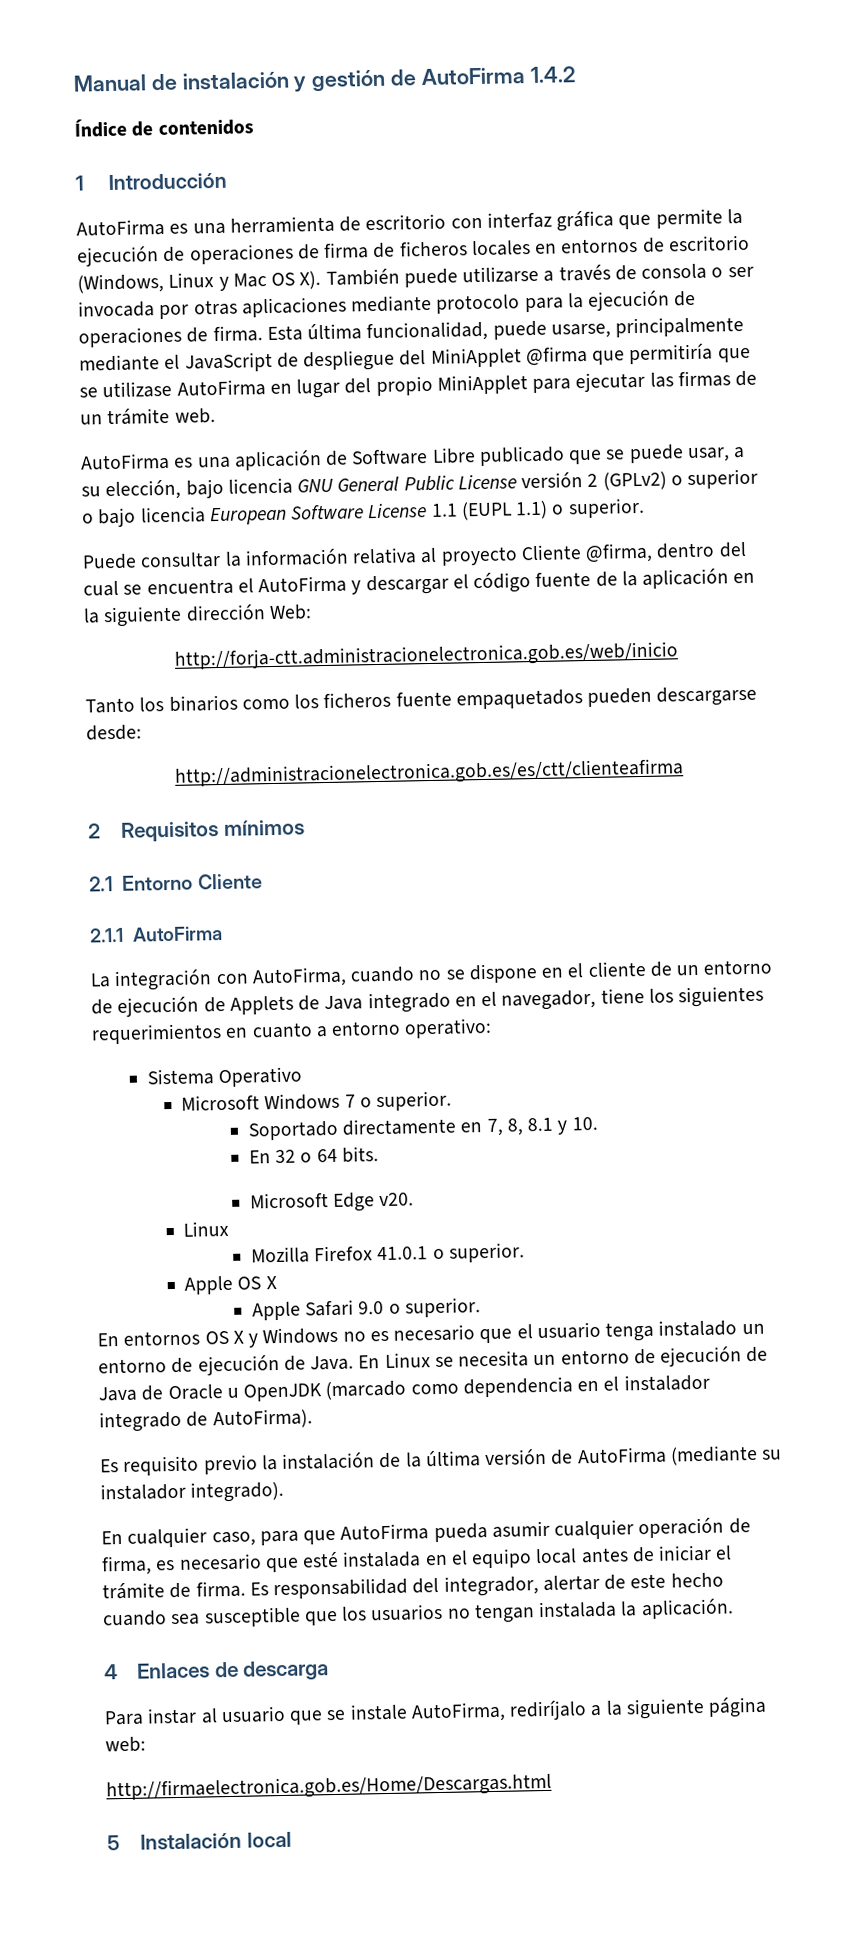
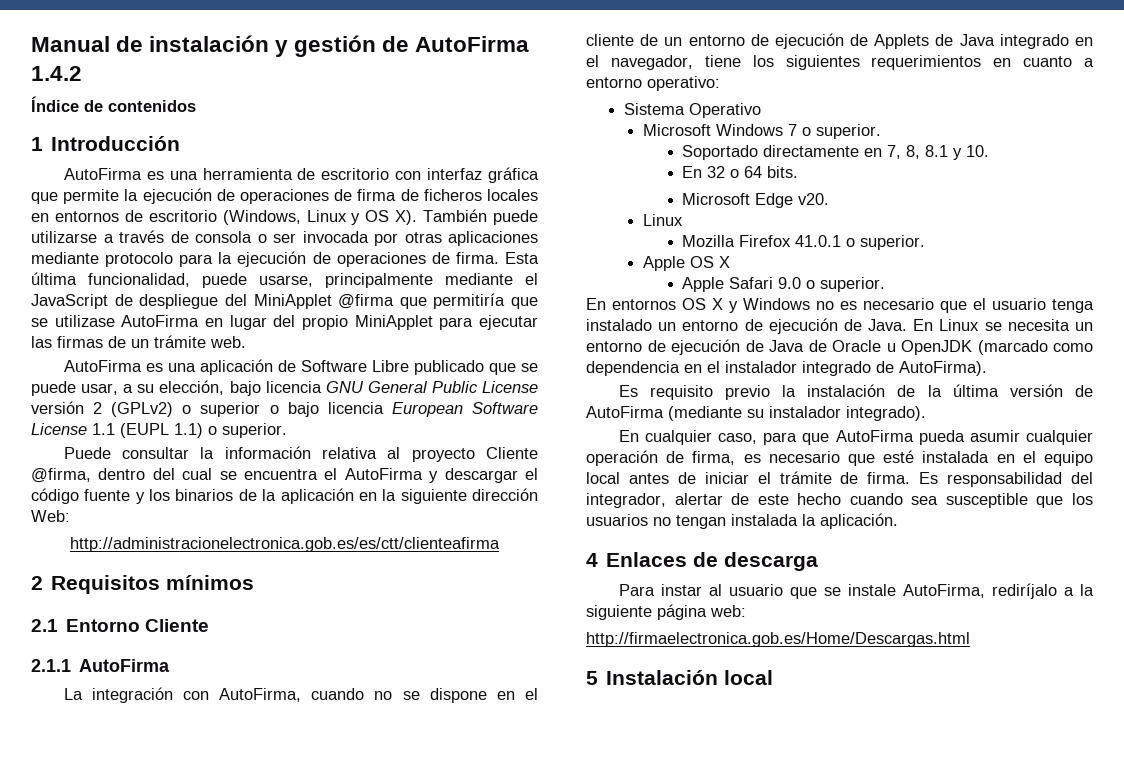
[232,273,267,288] Mac -> (361, 219) none
(592, 579) none -> [135,489,234,504] y los binarios
[174,641,679,671] [85,685,758,714] [86,724,142,741] // http://forja-ctt.administracionelectronica.gob.es/web/inicio // Tanto los binarios como los ficheros fuente empaquetados pueden descargarse desde: -> (70, 516) none

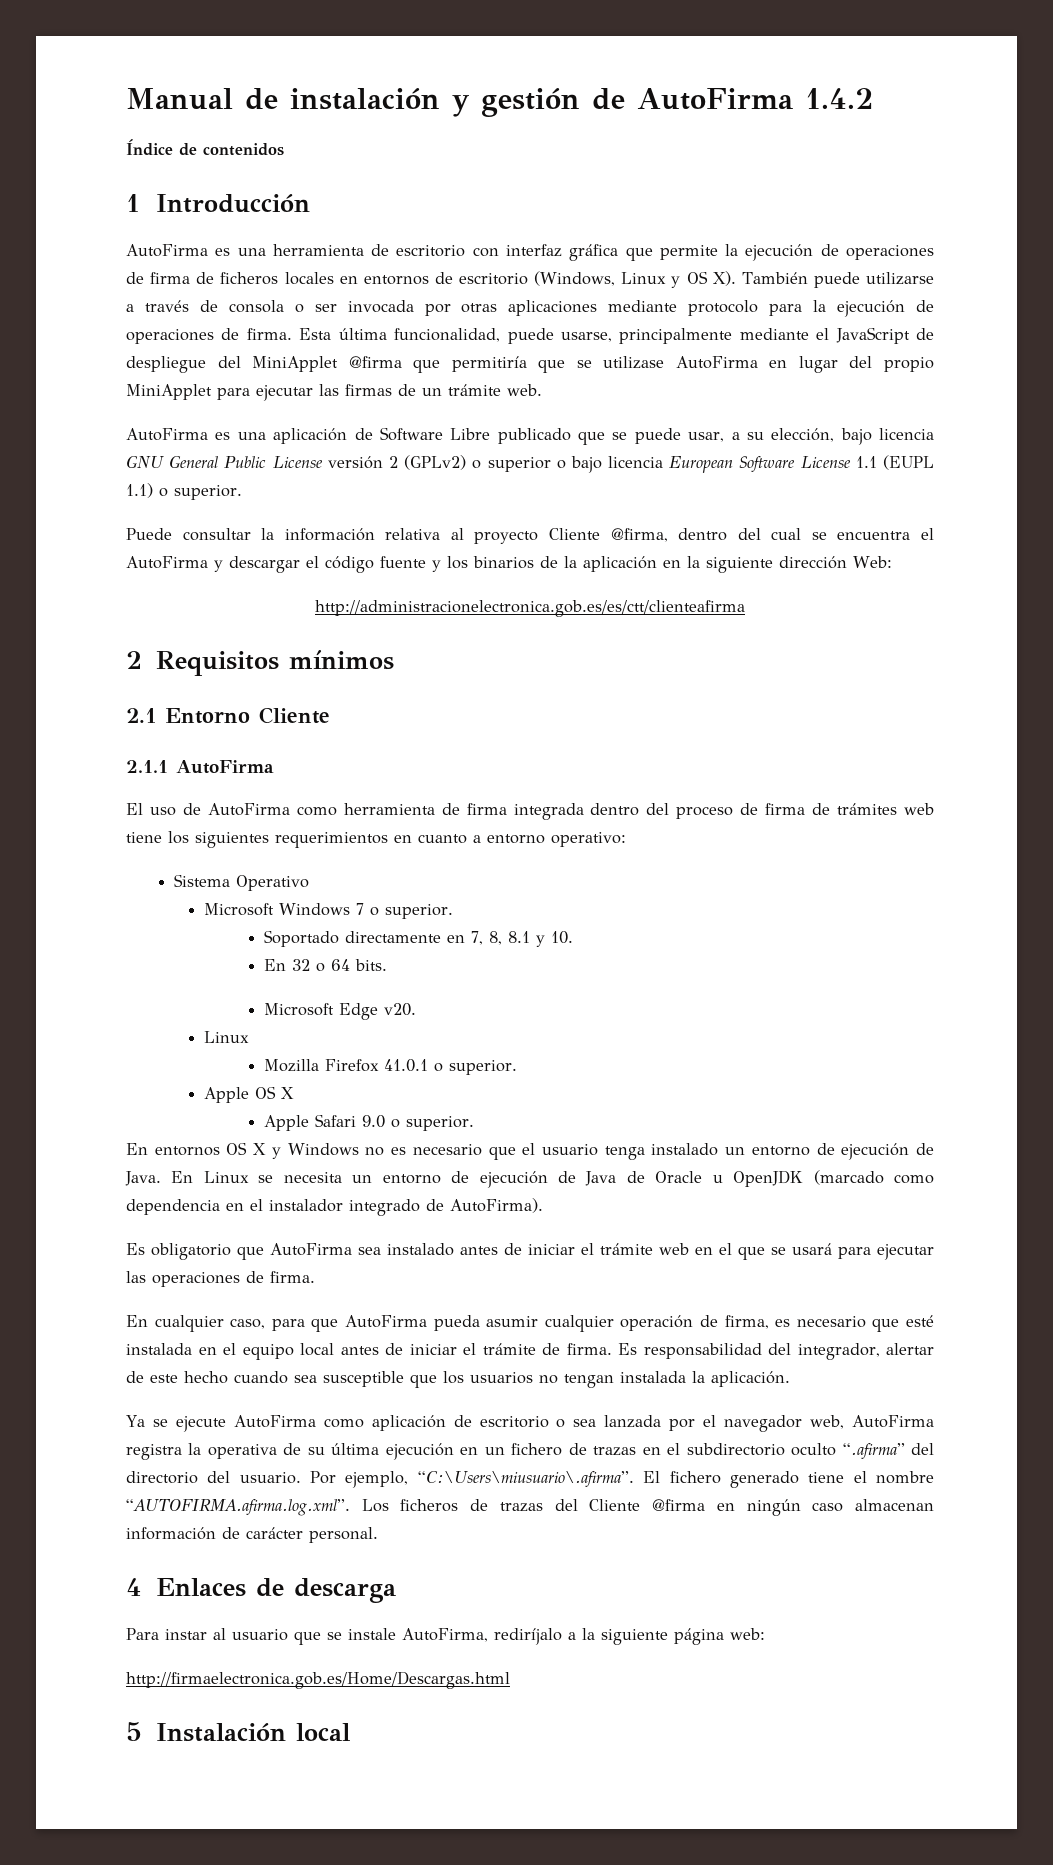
[63,687,539,703] [586,33,1093,49] [586,55,693,70] La integración con AutoFirma, cuando no se dispone en el cliente de un entorno de ejecución de Applets de Java integrado en el navegador, -> [126,803,934,820] El uso de AutoFirma como herramienta de firma integrada dentro del proceso de firma de trámites web
[649,384,1093,400] [586,406,926,421] requisito previo la instalación de la última versión de AutoFirma (mediante su instalador integrado). -> [151,1243,934,1260] [126,1271,315,1287] obligatorio que AutoFirma sea instalado antes de iniciar el trámite web en el que se usará para ejecutar las operaciones de firma.
(898, 521) none -> [126,1415,935,1432] [126,1443,935,1460] [126,1471,935,1488] [126,1499,935,1516] [126,1527,378,1543] // Ya se ejecute AutoFirma como aplicación de escritorio o sea lanzada por el navegador web, AutoFirma registra la operativa de su última ejecución en un fichero de trazas en el subdirectorio oculto “.afirma” del directorio del usuario. Por ejemplo, “C:\Users\miusuario\.afirma”. El fichero generado tiene el nombre “AUTOFIRMA.afirma.log.xml”. Los ficheros de trazas del Cliente @firma en ningún caso almacenan información de carácter personal.

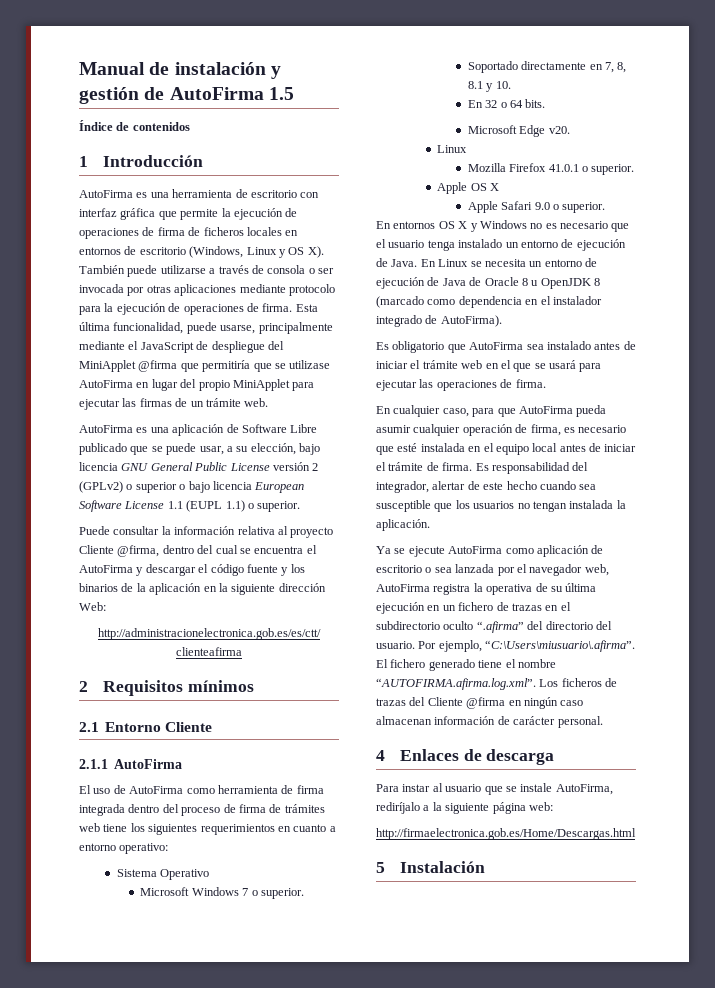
[805,88,873,109] 1.4.2 -> [268,87,294,100] 1.5
(703, 1177) none -> [521,278,528,286] 8
(804, 1178) none -> [594,278,600,286] 8
[295,1723,350,1741] local -> (485, 867) none

